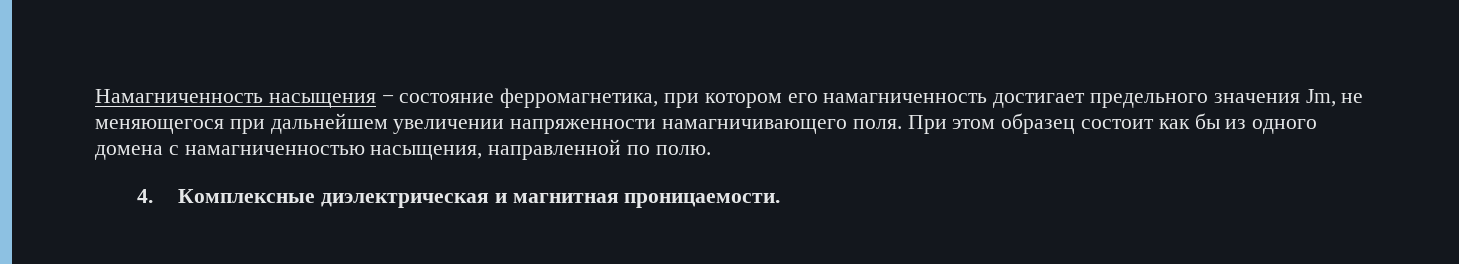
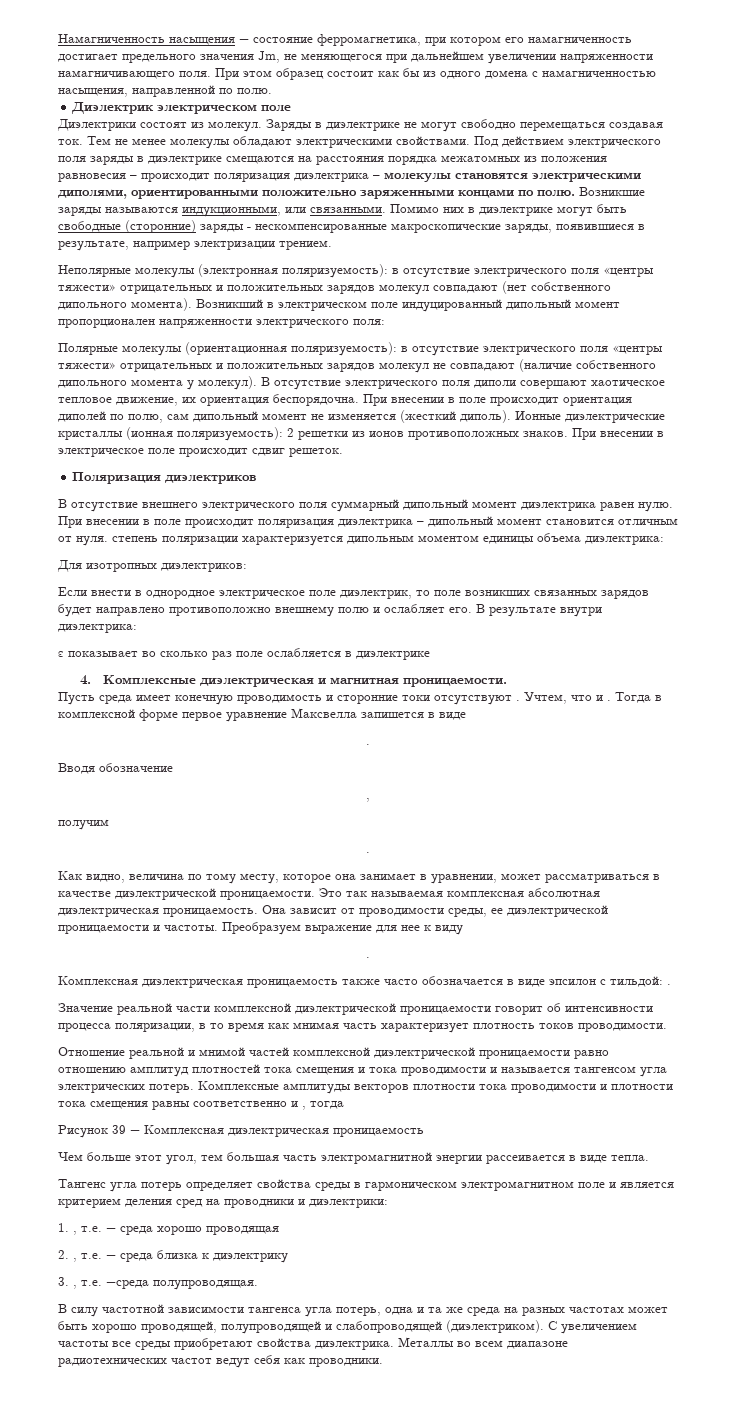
(711, 150) none -> [71,102,292,114] [57,119,663,132] [58,136,661,149] [58,155,607,165] [58,172,641,182] [58,187,645,199] [58,204,627,217] [58,220,645,233] [58,240,332,251] [58,264,654,278] [58,281,611,295] [58,298,620,312] [58,319,385,328] [58,342,663,356] [58,359,656,373] [58,376,665,390] [58,394,632,406] [58,410,665,423] [58,427,664,441] [58,448,343,457] [72,472,257,484] [58,499,673,512] [58,516,678,528] [58,533,664,546] [57,560,247,572] [58,587,649,599] [58,604,602,617] [58,624,137,633] [58,648,430,660] // Диэлектрик электрическом поле // Диэлектрики состоят из молекул. Заряды в диэлектрике не могут свободно перемещаться создавая ток. Тем не менее молекулы обладают электрическими свойствами. Под действием электрического поля заряды в диэлектрике смещаются на расстояния порядка межатомных из положения равновесия – происходит поляризация диэлектрика – молекулы становятся электрическими диполями, ориентированными положительно заряженными концами по полю. Возникшие заряды называются индукционными, или связанными. Помимо них в диэлектрике могут быть свободные (сторонние) заряды - нескомпенсированные макроскопические заряды, появившиеся в результате, например электризации трением. // Неполярные молекулы (электронная поляризуемость): в отсутствие электрического поля «центры тяжести» отрицательных и положительных зарядов молекул совпадают (нет собственного дипольного момента). Возникший в электрическом поле индуцированный дипольный момент пропорционален напряженности электрического поля: // Полярные молекулы (ориентационная поляризуемость): в отсутствие электрического поля «центры тяжести» отрицательных и положительных зарядов молекул не совпадают (наличие собственного дипольного момента у молекул). В отсутствие электрического поля диполи совершают хаотическое тепловое движение, их ориентация беспорядочна. При внесении в поле происходит ориентация диполей по полю, сам дипольный момент не изменяется (жесткий диполь). Ионные диэлектрические кристаллы (ионная поляризуемость): 2 решетки из ионов противоположных знаков. При внесении в электрическое поле происходит сдвиг решеток. // Поляризация диэлектриков // В отсутствие внешнего электрического поля суммарный дипольный момент диэлектрика равен нулю. При внесении в поле происходит поляризация диэлектрика – дипольный момент становится отличным от нуля. степень поляризации характеризуется дипольным моментом единицы объема диэлектрика: // Для изотропных диэлектриков: // Если внести в однородное электрическое поле диэлектрик, то поле возникших связанных зарядов будет направлено противоположно внешнему полю и ослабляет его. В результате внутри диэлектрика: // ε показывает во сколько раз поле ослабляется в диэлектрике
(781, 200) none -> [58,692,662,705] [58,708,466,722] [366,744,370,745] [58,763,173,774] [366,798,370,802] [58,819,109,830] [366,852,370,853] [58,871,660,884] [58,888,600,900] [58,905,608,917] [58,922,463,935] [366,957,370,958] [58,976,671,988] [58,1003,653,1015] [58,1022,667,1033] [58,1047,609,1059] [58,1064,667,1077] [58,1081,673,1094] [58,1100,344,1110] [58,1125,424,1138] [58,1152,649,1165] [58,1179,674,1192] [58,1198,388,1208] [58,1223,279,1235] [58,1250,288,1263] [58,1277,258,1290] [58,1304,668,1317] [58,1320,637,1334] [58,1337,568,1350] [58,1355,383,1368] // Пусть среда имеет конечную проводимость и сторонние токи отсутствуют . Учтем, что и . Тогда в комплексной форме первое уравнение Максвелла запишется в виде // . // Вводя обозначение // , // получим // . // Как видно, величина по тому месту, которое она занимает в уравнении, может рассматриваться в качестве диэлектрической проницаемости. Это так называемая комплексная абсолютная диэлектрическая проницаемость. Она зависит от проводимости среды, ее диэлектрической проницаемости и частоты. Преобразуем выражение для нее к виду // . // Комплексная диэлектрическая проницаемость также часто обозначается в виде эпсилон с тильдой: . // Значение реальной части комплексной диэлектрической проницаемости говорит об интенсивности процесса поляризации, в то время как мнимая часть характеризует плотность токов проводимости. // Отношение реальной и мнимой частей комплексной диэлектрической проницаемости равно отношению амплитуд плотностей тока смещения и тока проводимости и называется тангенсом угла электрических потерь. Комплексные амплитуды векторов плотности тока проводимости и плотности тока смещения равны соответственно и , тогда // Рисунок 39 − Комплексная диэлектрическая проницаемость // Чем больше этот угол, тем большая часть электромагнитной энергии рассеивается в виде тепла. // Тангенс угла потерь определяет свойства среды в гармоническом электромагнитном поле и является критерием деления сред на проводники и диэлектрики: // 1. , т.е. − среда хорошо проводящая // 2. , т.е. − среда близка к диэлектрику // 3. , т.е. −среда полупроводящая. // В силу частотной зависимости тангенса угла потерь, одна и та же среда на разных частотах может быть хорошо проводящей, полупроводящей и слабопроводящей (диэлектриком). С увеличением частоты все среды приобретают свойства диэлектрика. Металлы во всем диапазоне радиотехнических частот ведут себя как проводники.

